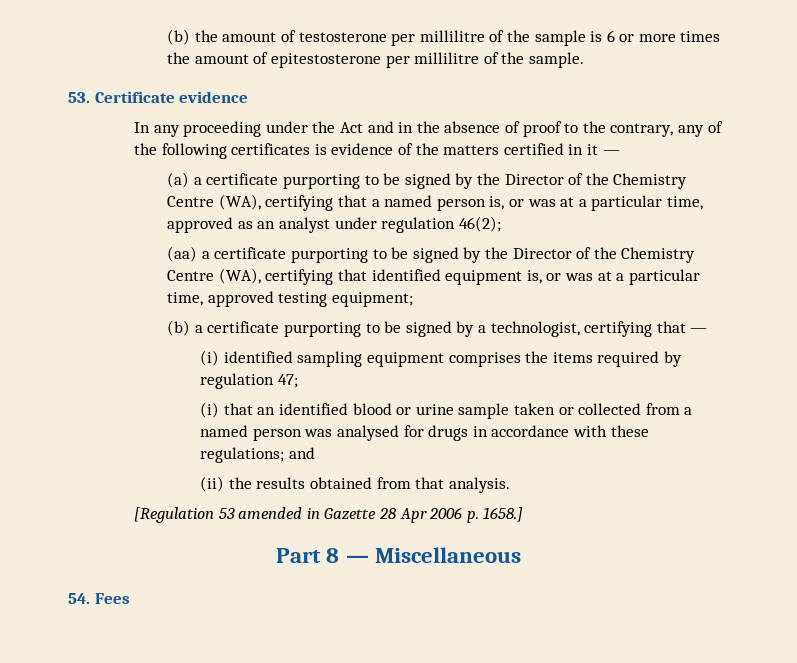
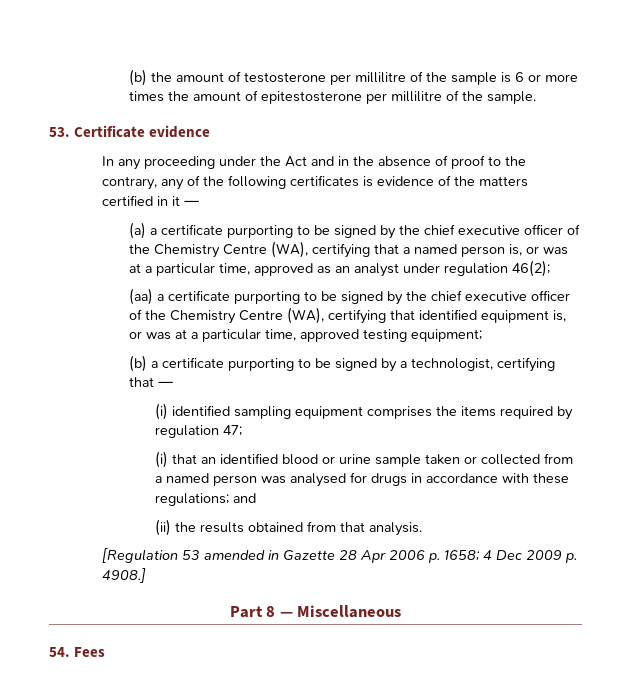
[504,174,564,185] Director -> [423,224,563,235] chief executive officer
[512,248,572,259] Director -> [430,290,570,301] chief executive officer
[483,507,524,522] 1658.] -> [444,550,578,563] [102,568,147,583] 1658; 4 Dec 2009 p. 4908.]

